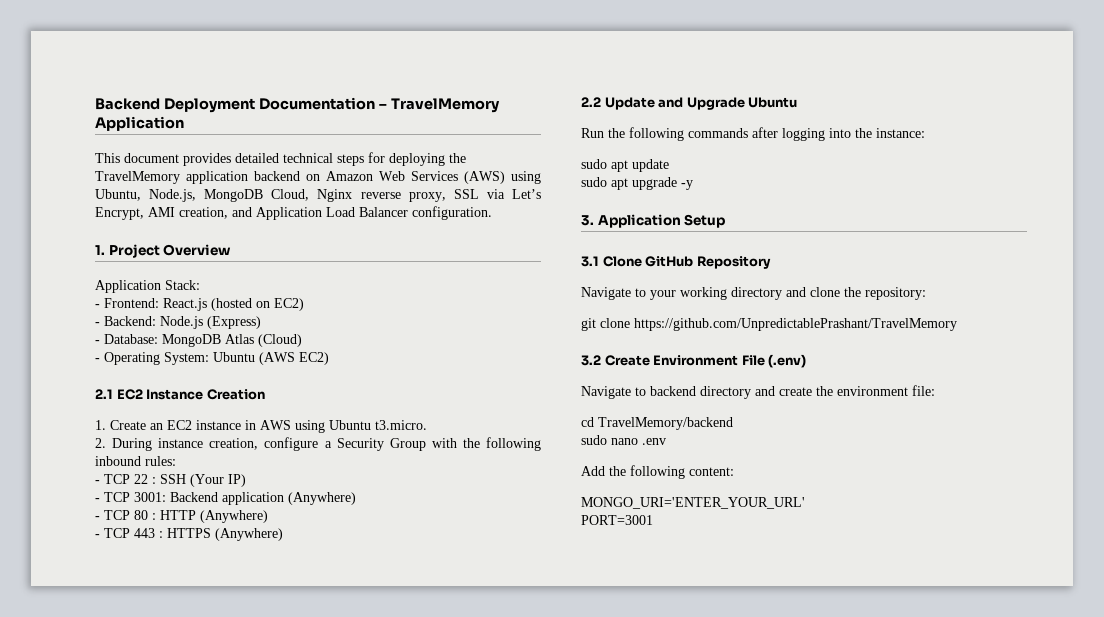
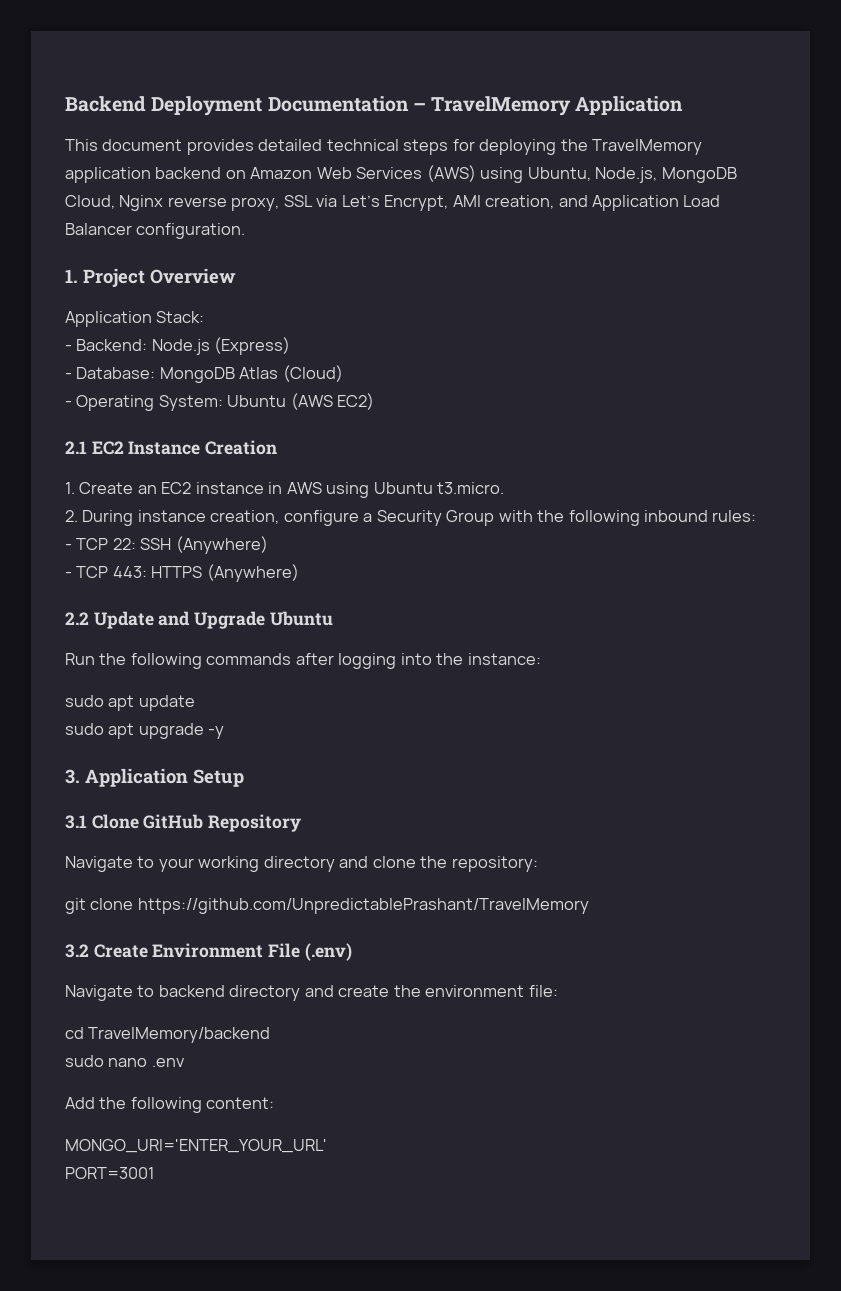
[95,298,304,311] // - Frontend: React.js (hosted on EC2) -> (205, 317) none
[134,474,246,487] [95,492,356,505] [95,510,268,523] [95,528,163,538] 22 : SSH (Your IP) // - TCP 3001: Backend application (Anywhere) // - TCP 80 : HTTP (Anywhere) // - TCP 443 : -> [112,536,268,554] [65,566,147,578] 22: SSH (Anywhere) // - TCP 443:

